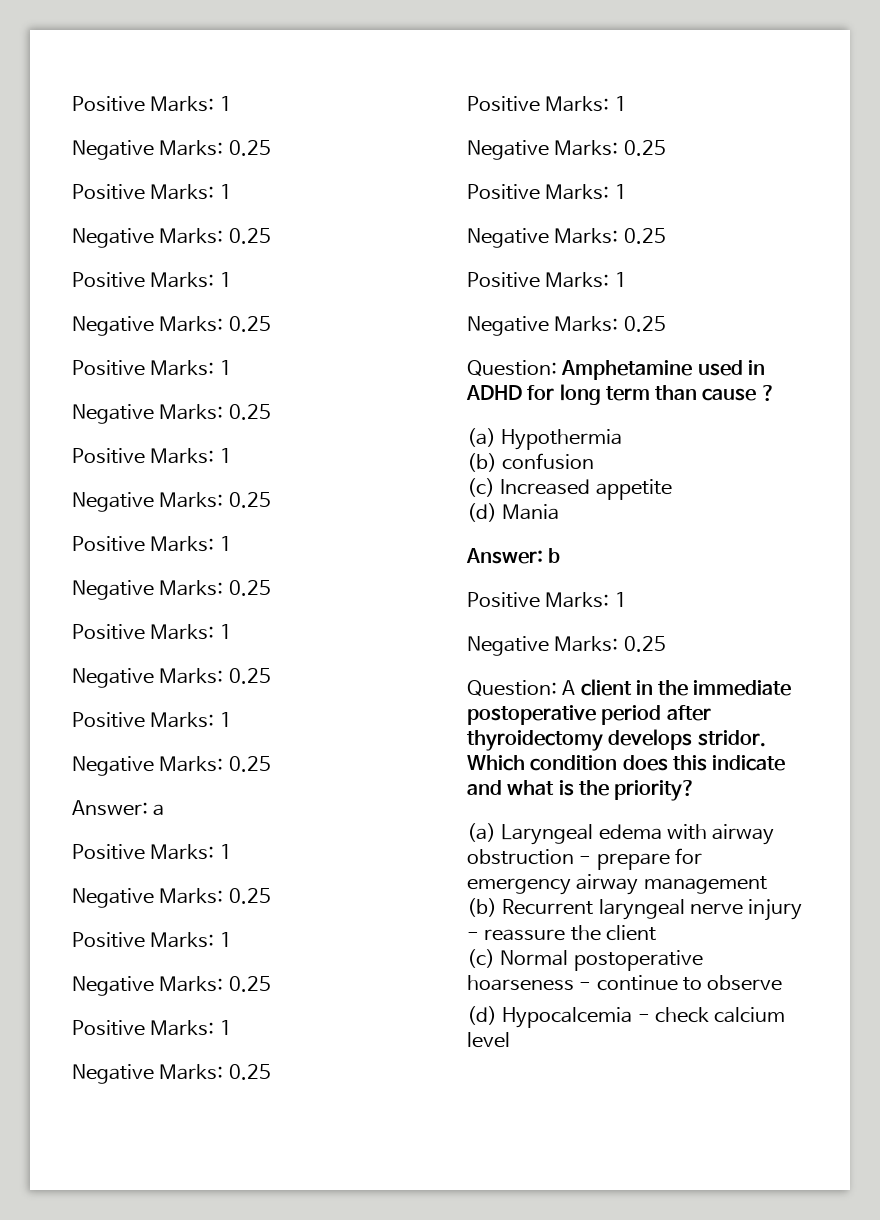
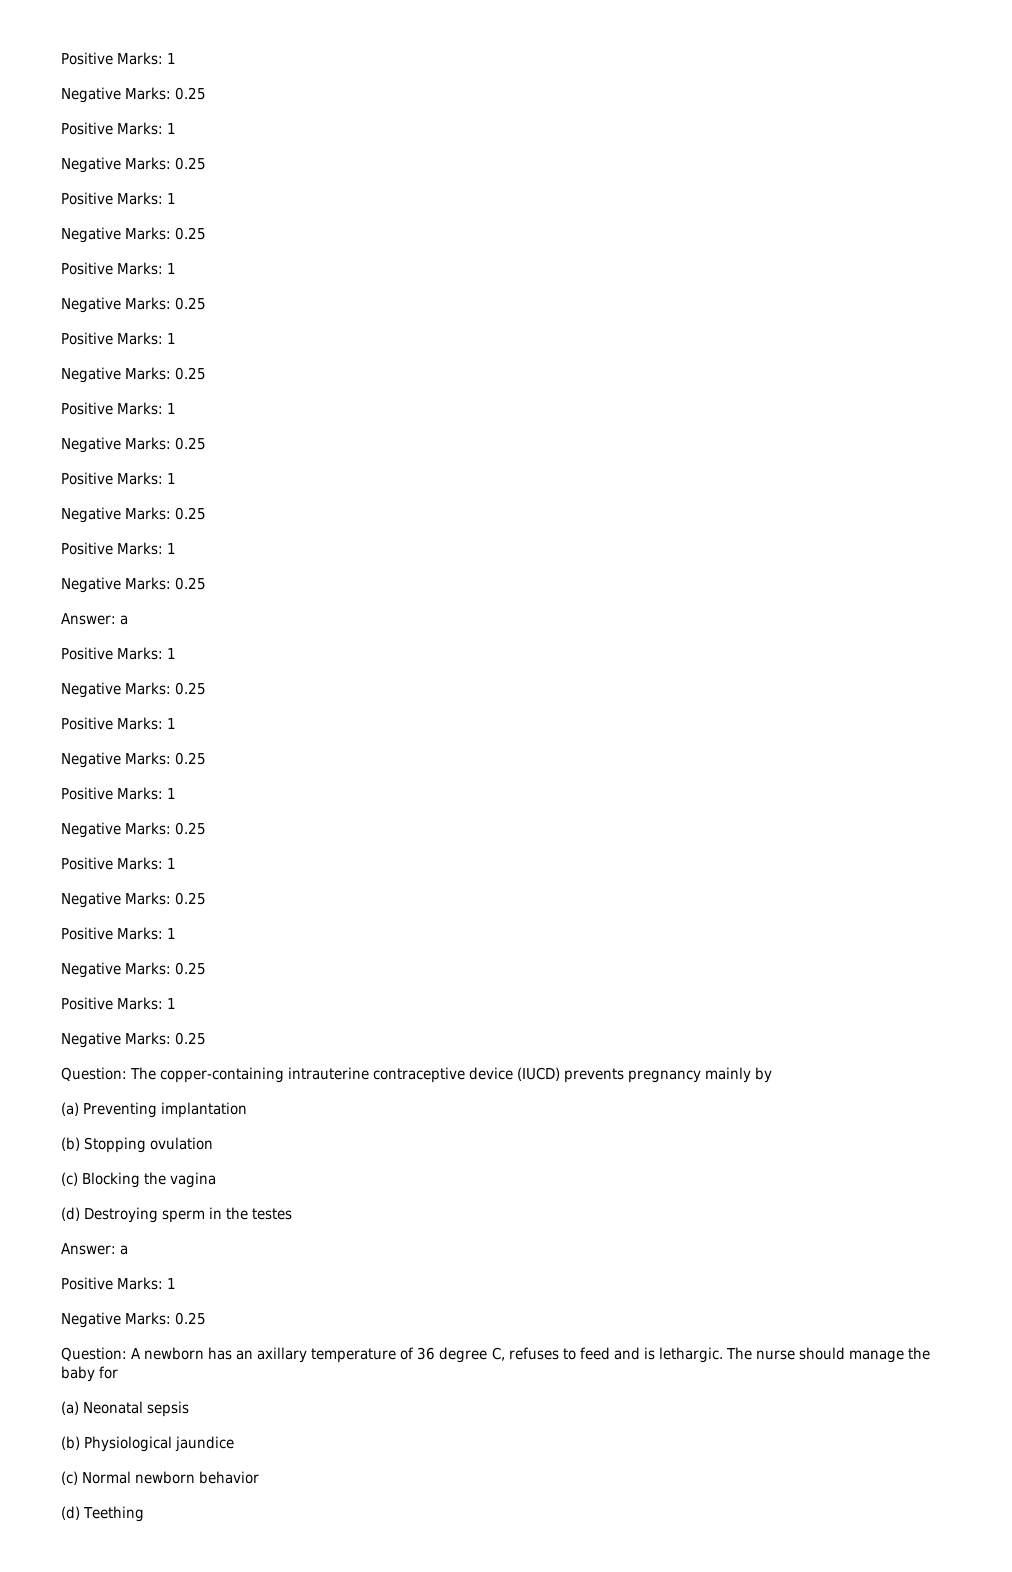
[561,360,765,380] [466,384,775,405] [467,428,623,450] [467,453,595,472] [467,478,672,500] [467,503,560,522] [466,548,561,564] Amphetamine used in ADHD for long term than cause ? // (a) Hypothermia // (b) confusion // (c) Increased appetite // (d) Mania // Answer: b -> [130,1067,773,1083] [61,1102,248,1118] [61,1137,214,1153] [61,1172,217,1188] [61,1207,293,1223] [61,1243,129,1255] The copper-containing intrauterine contraceptive device (IUCD) prevents pregnancy mainly by // (a) Preventing implantation // (b) Stopping ovulation // (c) Blocking the vagina // (d) Destroying sperm in the testes // Answer: a
[580,679,792,696] [467,705,711,725] [467,729,766,751] [467,755,786,771] [467,780,696,801] [467,823,775,845] [467,848,702,870] [467,874,767,895] [467,898,803,921] [467,925,656,941] [467,949,703,971] [467,975,783,991] [467,1006,786,1028] [467,1032,510,1048] client in the immediate postoperative period after thyroidectomy develops stridor. Which condition does this indicate and what is the priority? // (a) Laryngeal edema with airway obstruction - prepare for emergency airway management // (b) Recurrent laryngeal nerve injury - reassure the client // (c) Normal postoperative hoarseness - continue to observe // (d) Hypocalcemia - check calcium level -> [144,1347,931,1363] [61,1366,119,1382] [61,1401,190,1417] [61,1436,235,1452] [61,1471,260,1485] [61,1506,145,1522] newborn has an axillary temperature of 36 degree C, refuses to feed and is lethargic. The nurse should manage the baby for // (a) Neonatal sepsis // (b) Physiological jaundice // (c) Normal newborn behavior // (d) Teething

